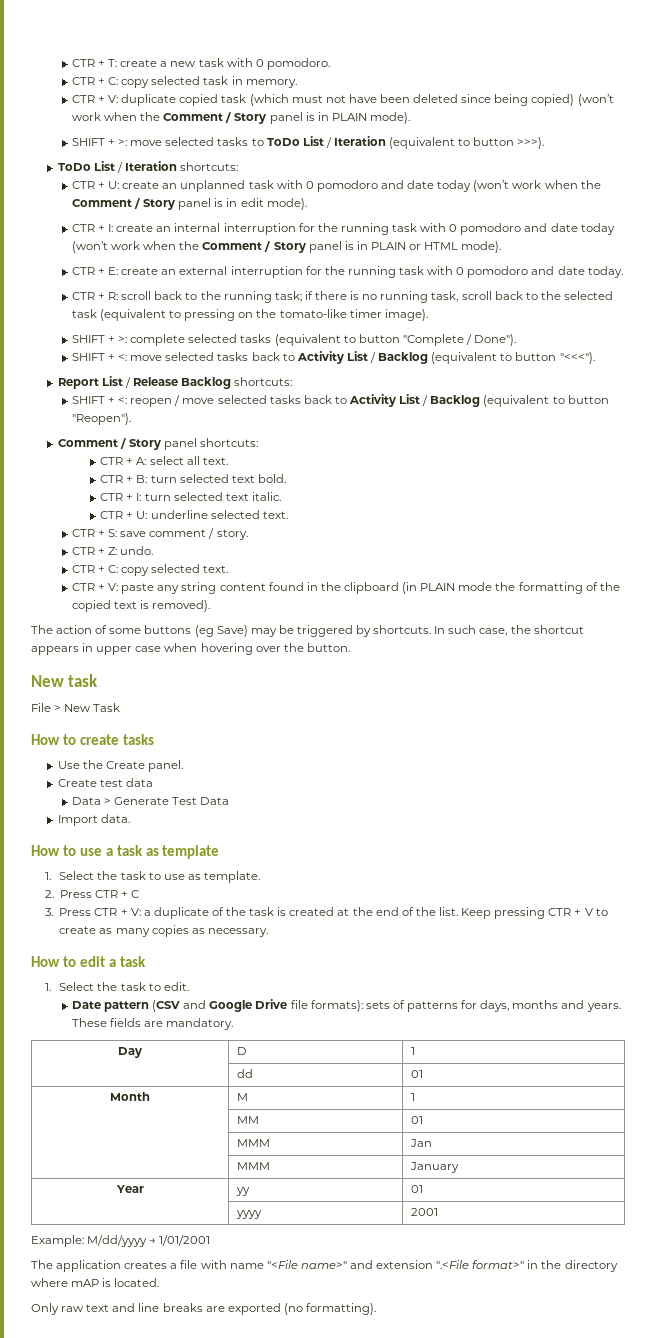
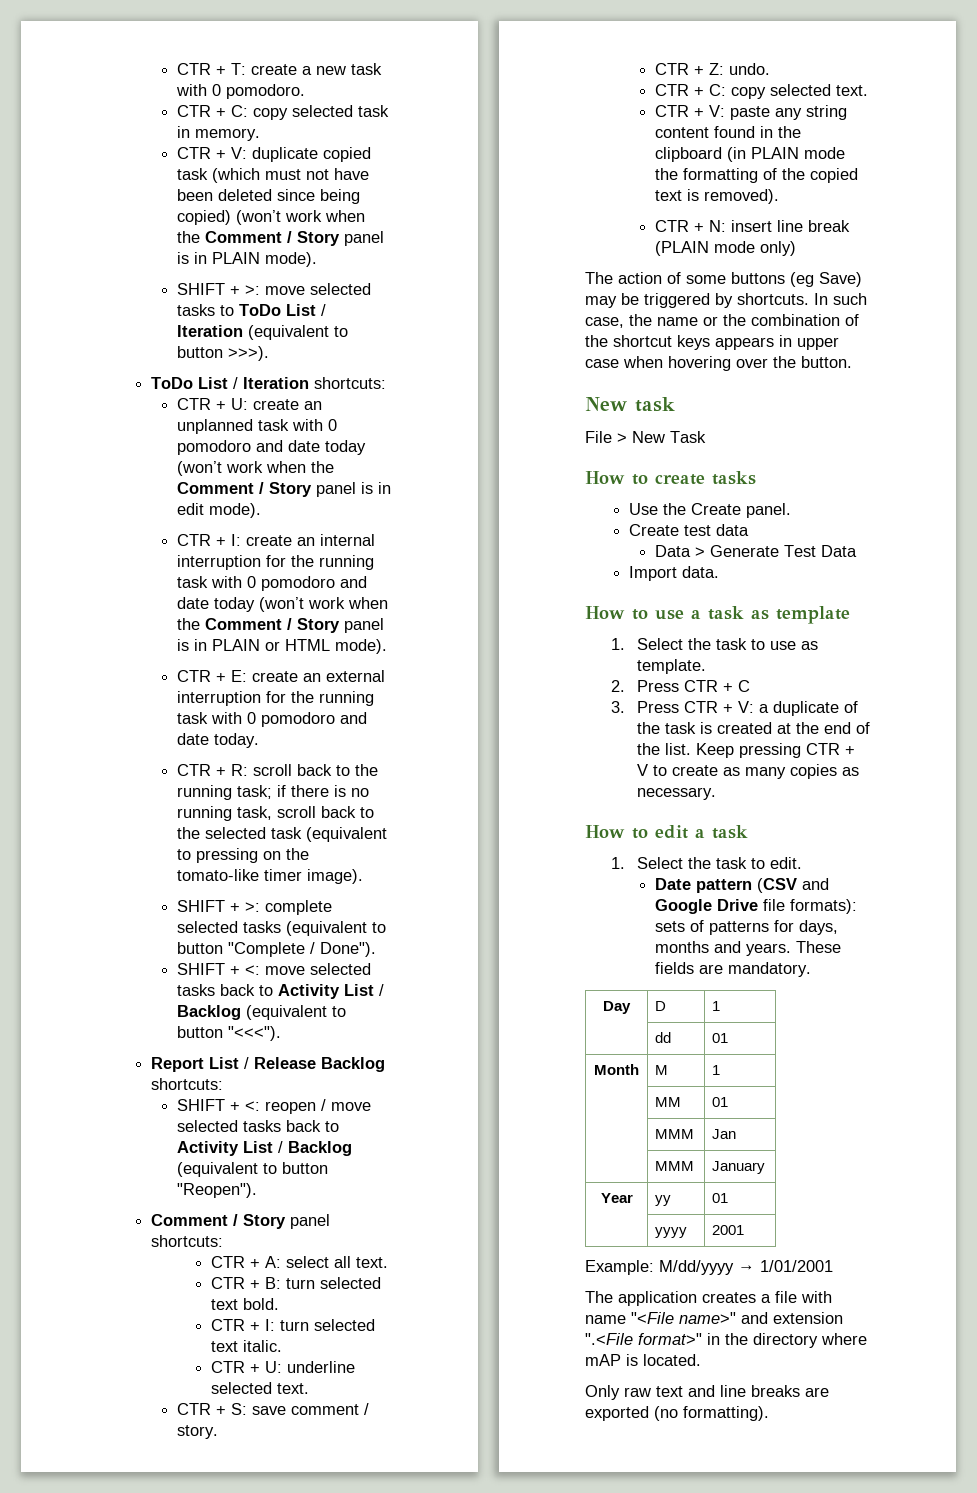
(211, 606) none -> [654,220,850,232] [654,241,796,256] // CTR + N: insert line break (PLAIN mode only)
[533,625,584,634] shortcut -> [657,314,859,326] [585,335,710,350] name or the combination of the shortcut keys

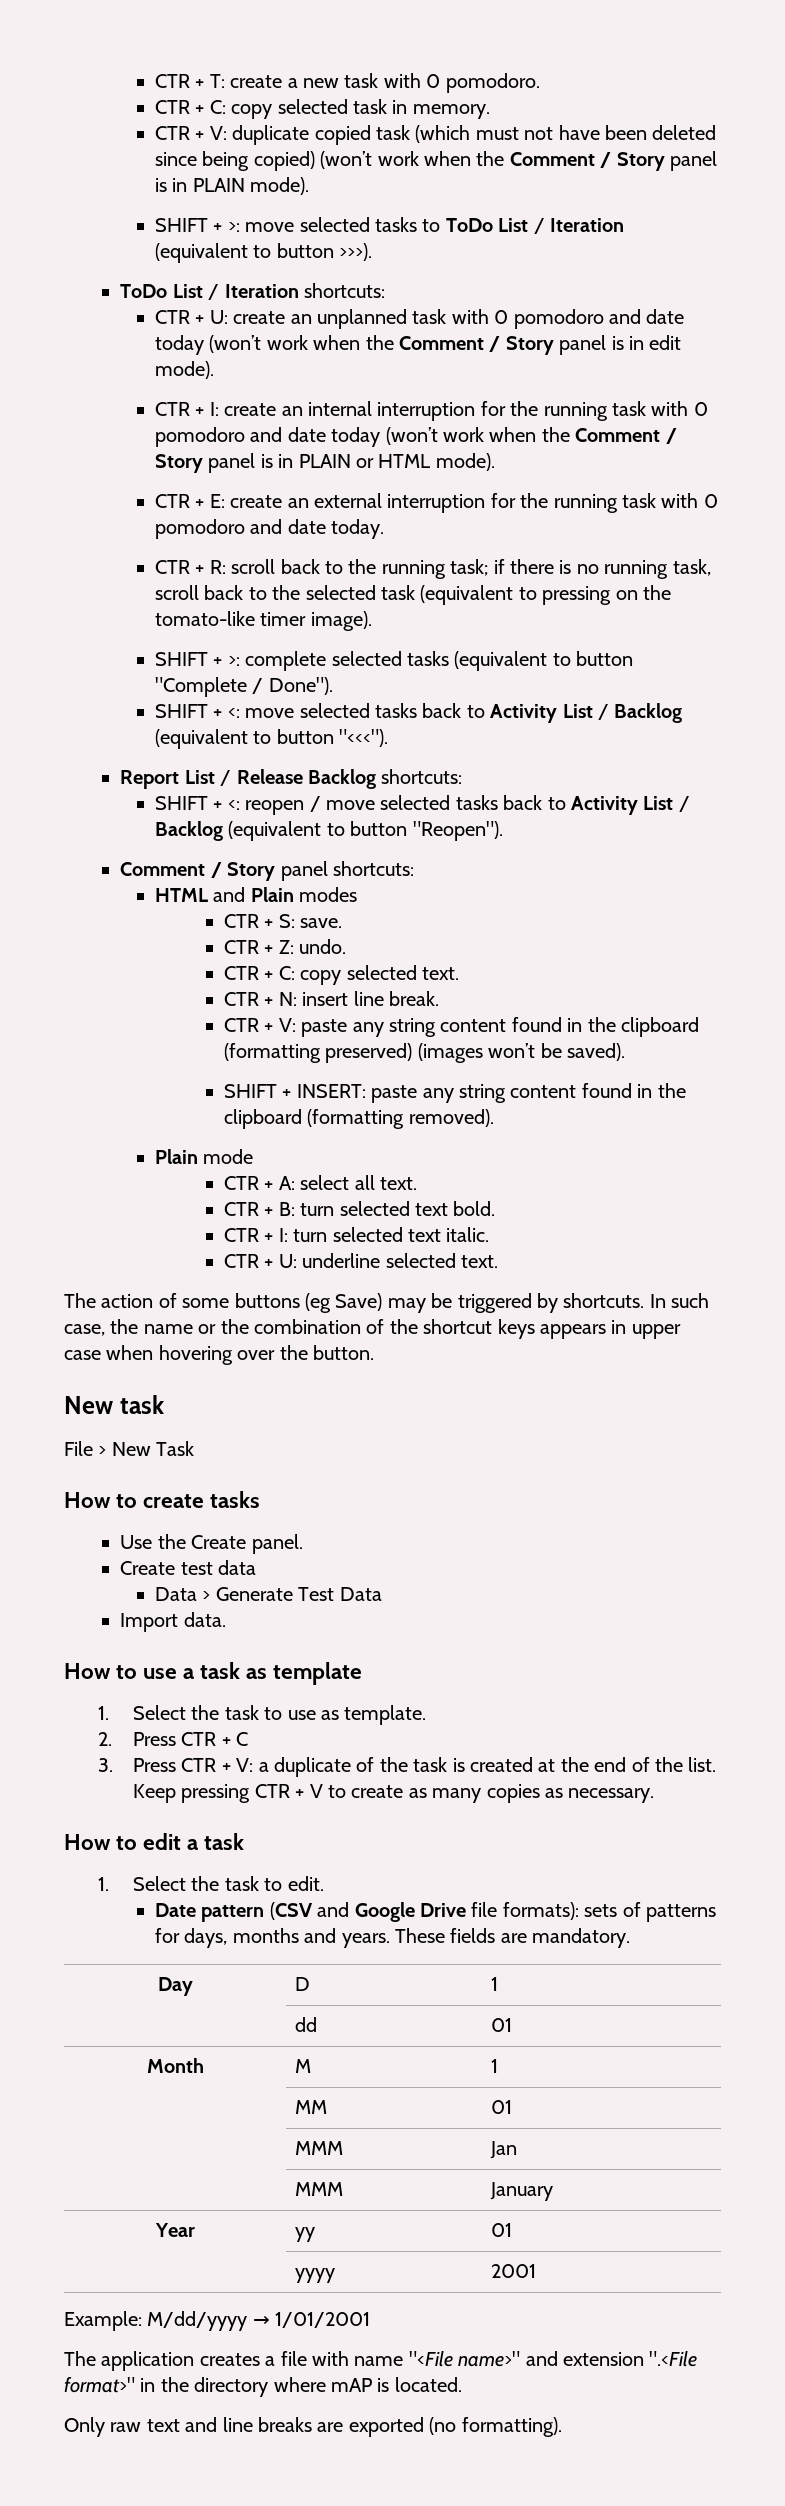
(223, 1241) none -> [154,887,358,902] [223,914,343,928] [223,939,347,954] [223,965,459,985] [223,991,439,1006] [223,1017,699,1037] [223,1043,625,1063] [223,1083,686,1103] [223,1109,494,1129] [154,1149,254,1164] // HTML and Plain modes // CTR + S: save. // CTR + Z: undo. // CTR + C: copy selected text. // CTR + N: insert line break. // CTR + V: paste any string content found in the clipboard (formatting preserved) (images won’t be saved). // SHIFT + INSERT: paste any string content found in the clipboard (formatting removed). // Plain mode
[176,1403,369,1415] [176,1425,218,1439] [654,63,770,75] [654,84,868,99] [654,105,847,120] [654,126,801,138] [654,147,845,162] [654,168,858,183] [654,189,779,204] [654,220,850,232] [654,241,796,256] // CTR + S: save comment / story. // CTR + Z: undo. // CTR + C: copy selected text. // CTR + V: paste any string content found in the clipboard (in PLAIN mode the formatting of the copied text is removed). // CTR + N: insert line break (PLAIN mode only) -> (498, 1261) none

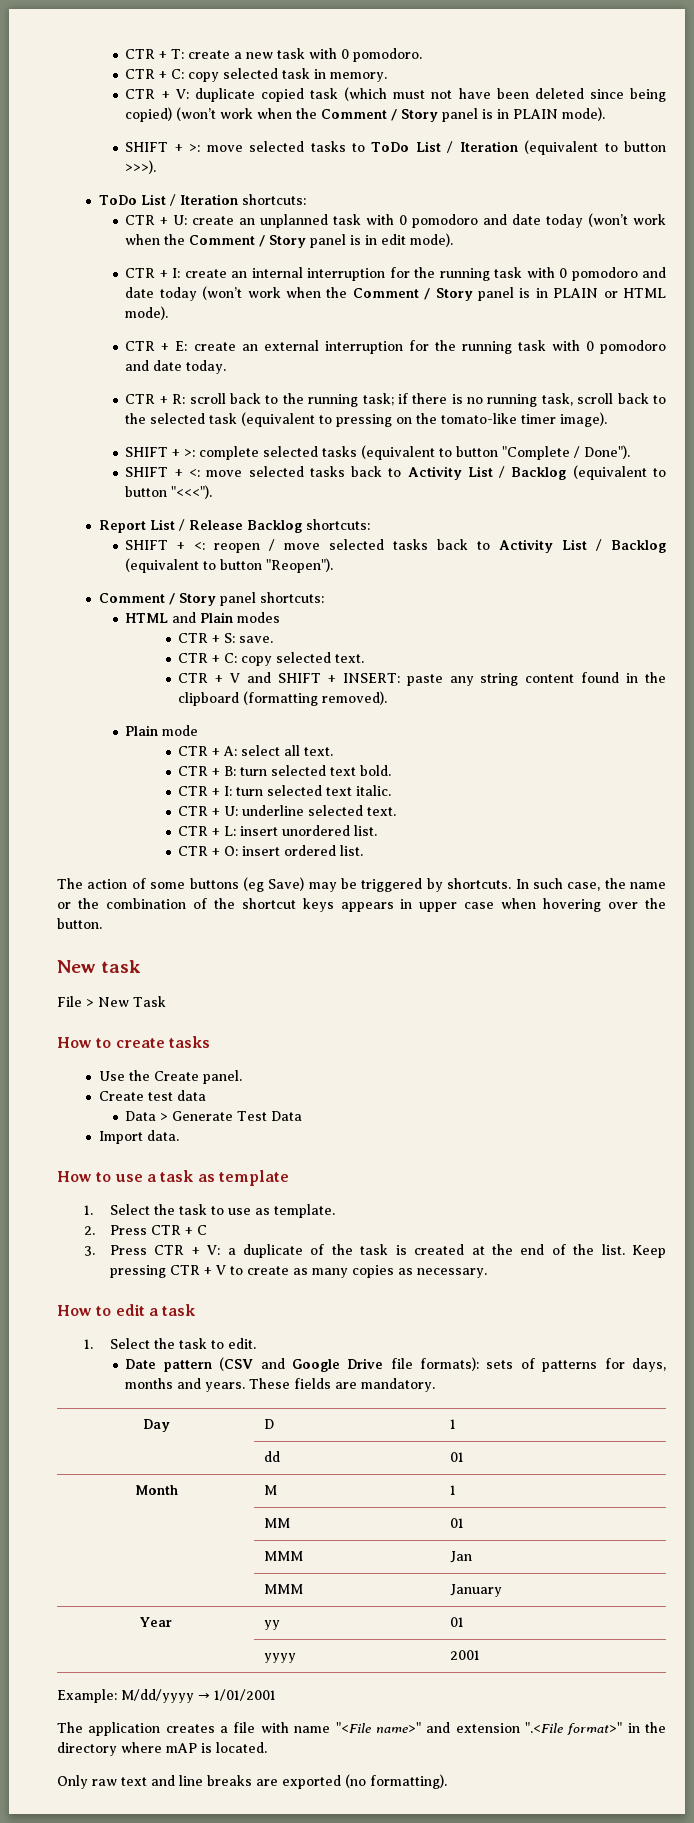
[223,939,347,954] // CTR + Z: undo. -> (274, 639) none
[278,991,439,1006] [223,1017,699,1037] [223,1043,625,1063] N: insert line break. // CTR + V: paste any string content found in the clipboard (formatting preserved) (images won’t be saved). // -> [230,672,272,683] V and
(498, 1261) none -> [178,825,378,836] [178,845,364,856] // CTR + L: insert unordered list. // CTR + O: insert ordered list.

